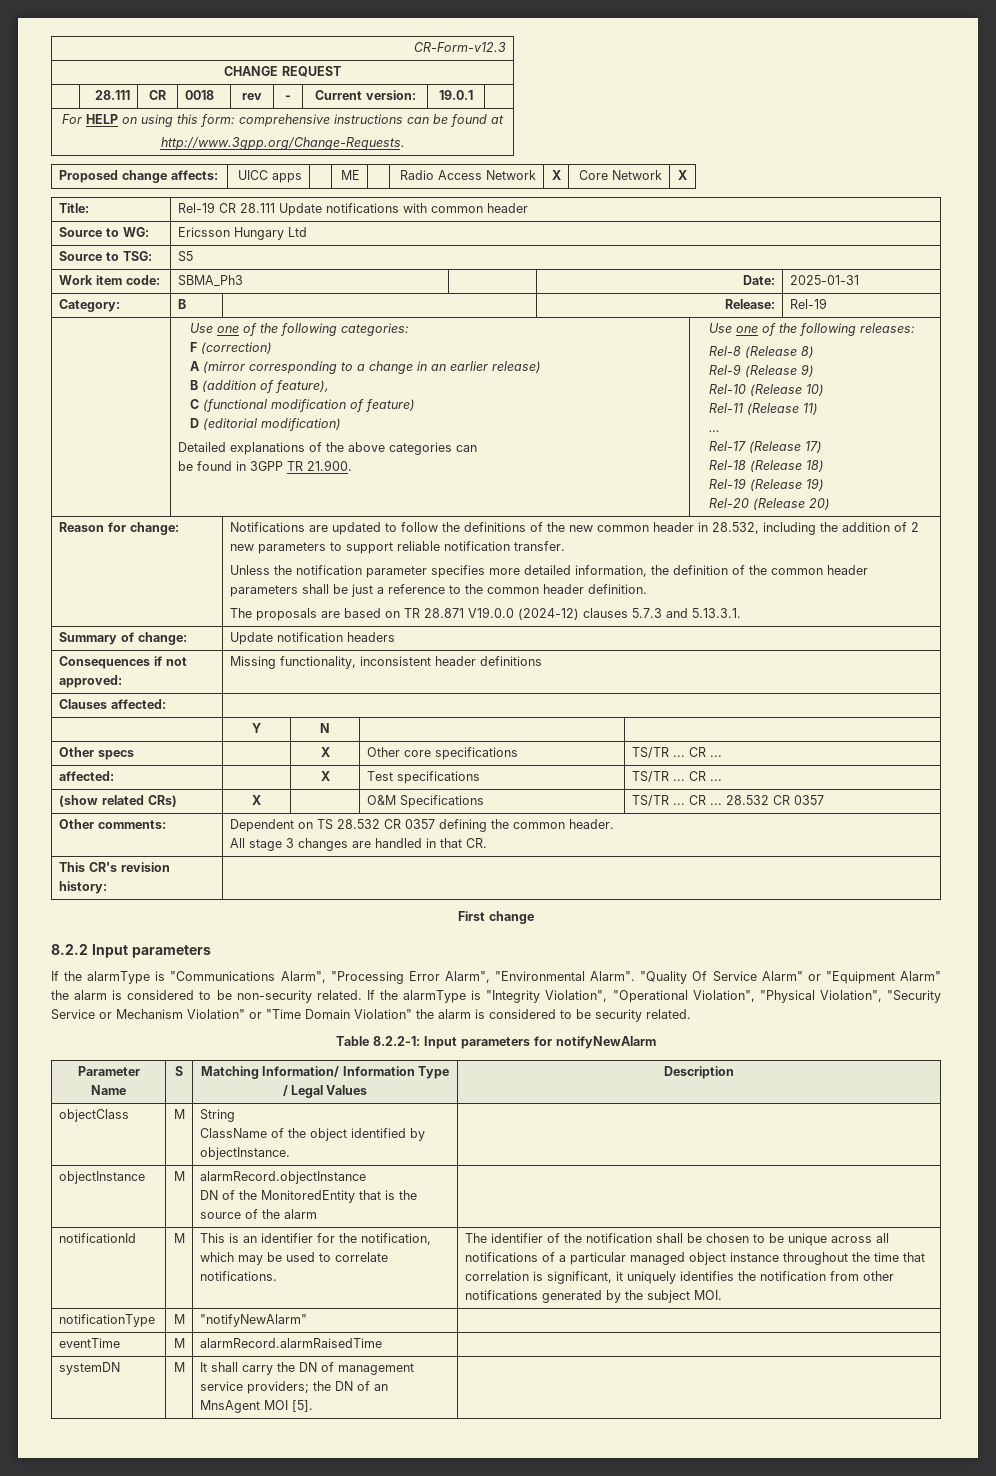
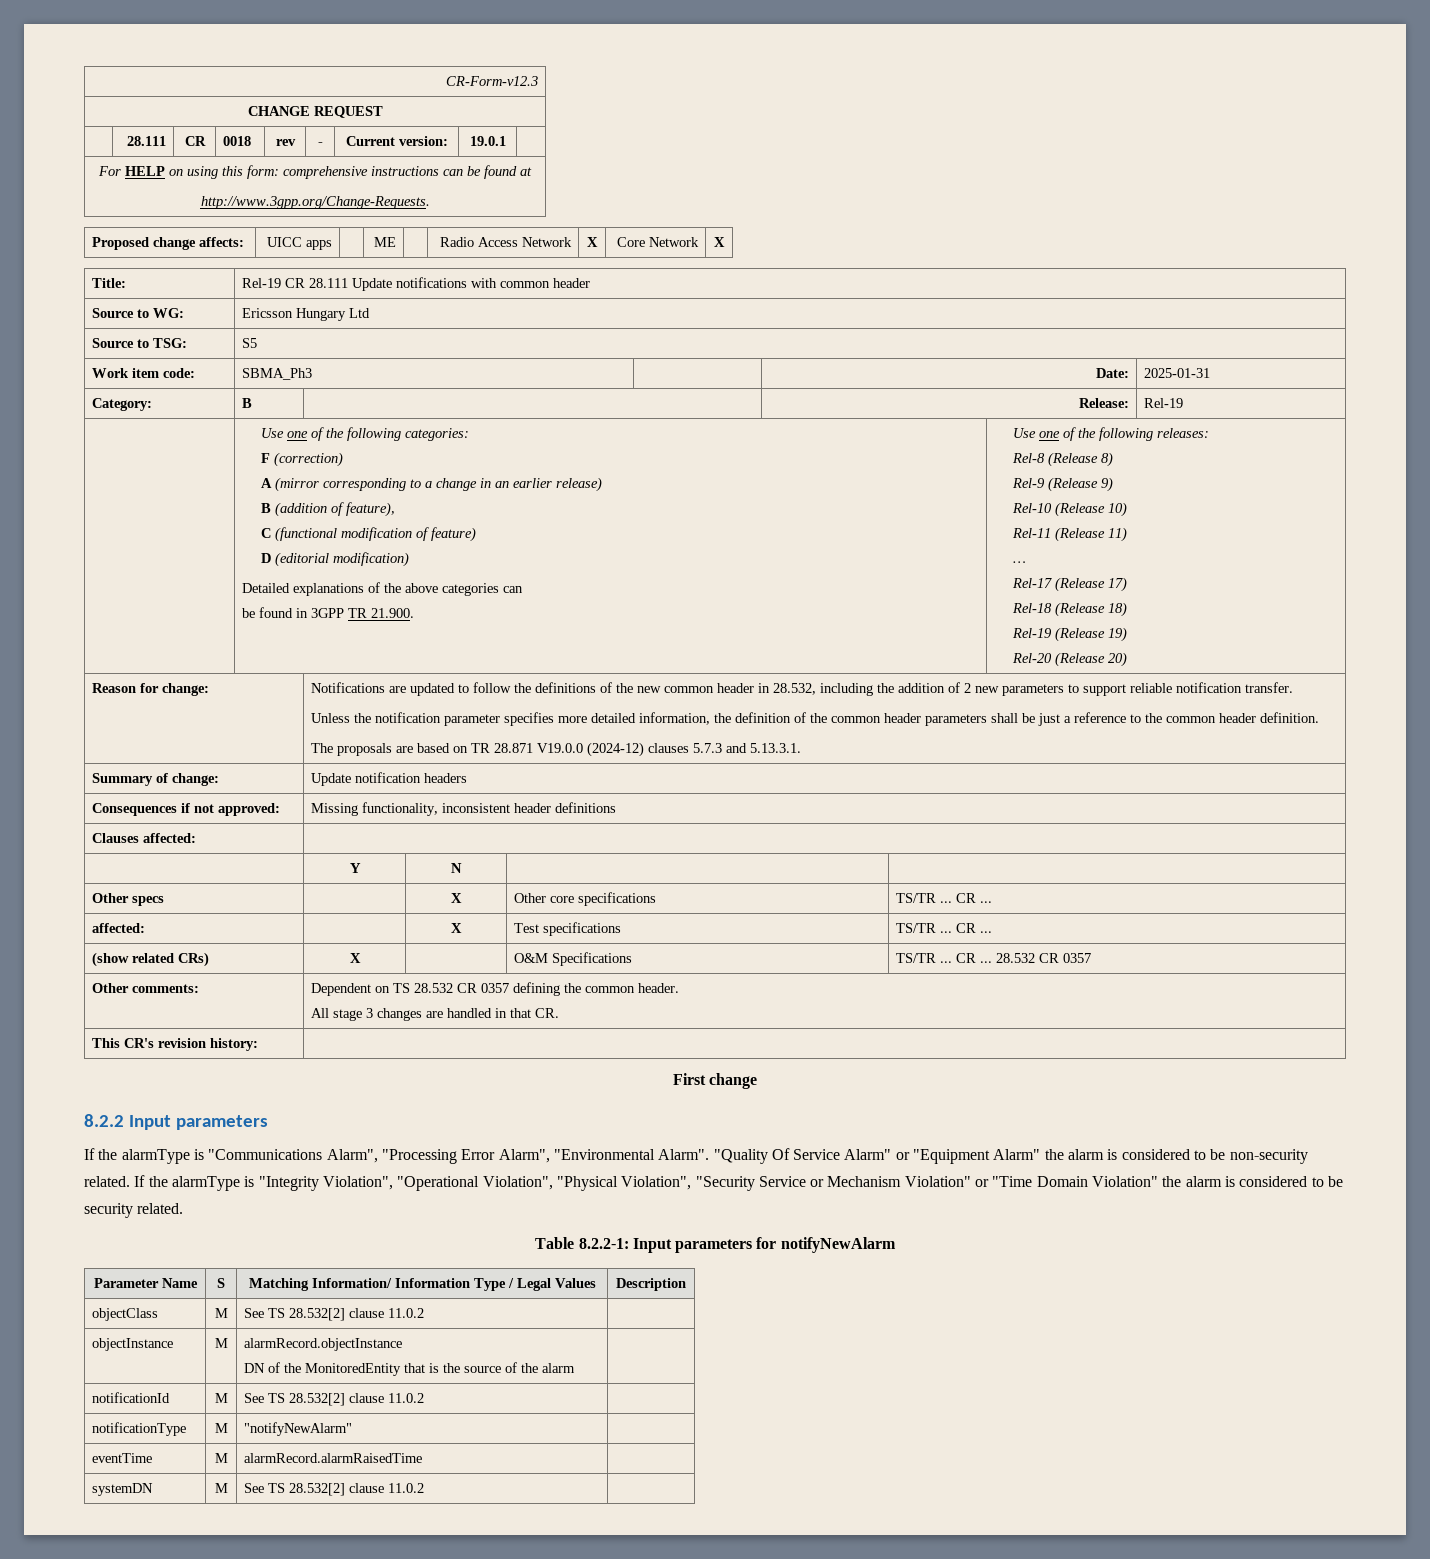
[199,1109,235,1122] [199,1128,425,1141] [199,1147,290,1160] String // ClassName of the object identified by objectInstance. -> [244,1308,425,1321] See TS 28.532[2] clause 11.0.2
[199,1233,431,1245] [199,1252,388,1265] [199,1271,277,1281] [464,1233,889,1246] [464,1252,925,1265] [464,1271,894,1284] [464,1290,722,1303] This is an identifier for the notification, which may be used to correlate notifications. | The identifier of the notification shall be chosen to be unique across all notifications of a particular managed object instance throughout the time that correlation is significant, it uniquely identifies the notification from other notifications generated by the subject MOI. -> [244,1393,425,1406] See TS 28.532[2] clause 11.0.2 |
[199,1362,414,1375] [199,1381,388,1394] [199,1400,313,1413] It shall carry the DN of management service providers; the DN of an MnsAgent MOI [5]. -> [244,1483,425,1496] See TS 28.532[2] clause 11.0.2

